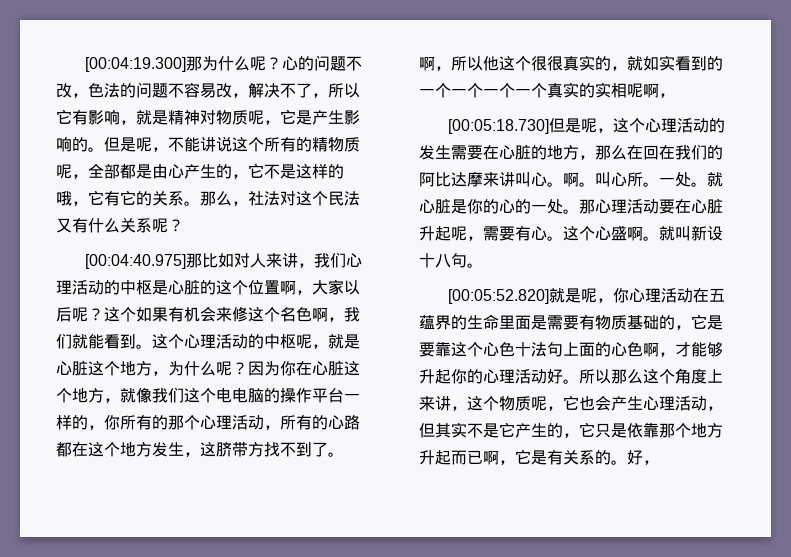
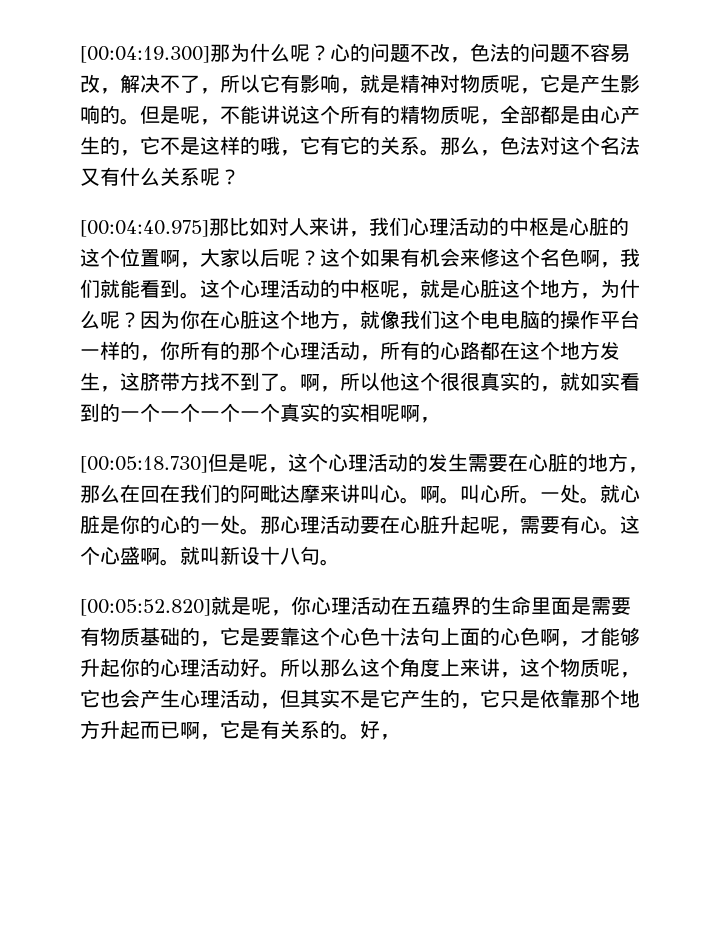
[248,191,264,206] 社 -> [500,136,520,155] 色
[328,191,344,206] 民 -> [600,136,620,155] 名
[435,172,451,187] 比 -> [260,484,280,503] 毗

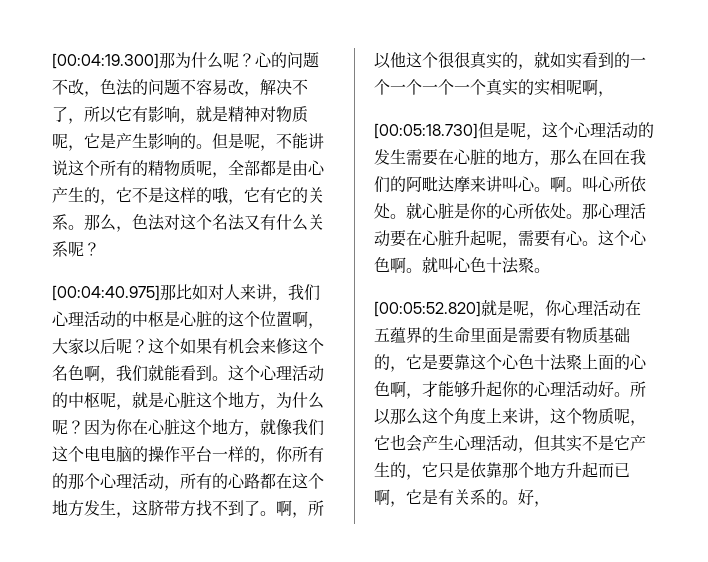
[520,492,560,504] 。一 -> [630,176,646,192] 依
[180,515,220,534] 的一 -> [518,203,550,219] 所依
[120,546,140,565] 盛 -> [374,257,390,272] 色
[220,546,320,565] 新设十八句 -> [454,257,534,274] 心色十法聚
[420,627,440,646] 句 -> [566,354,582,370] 聚

